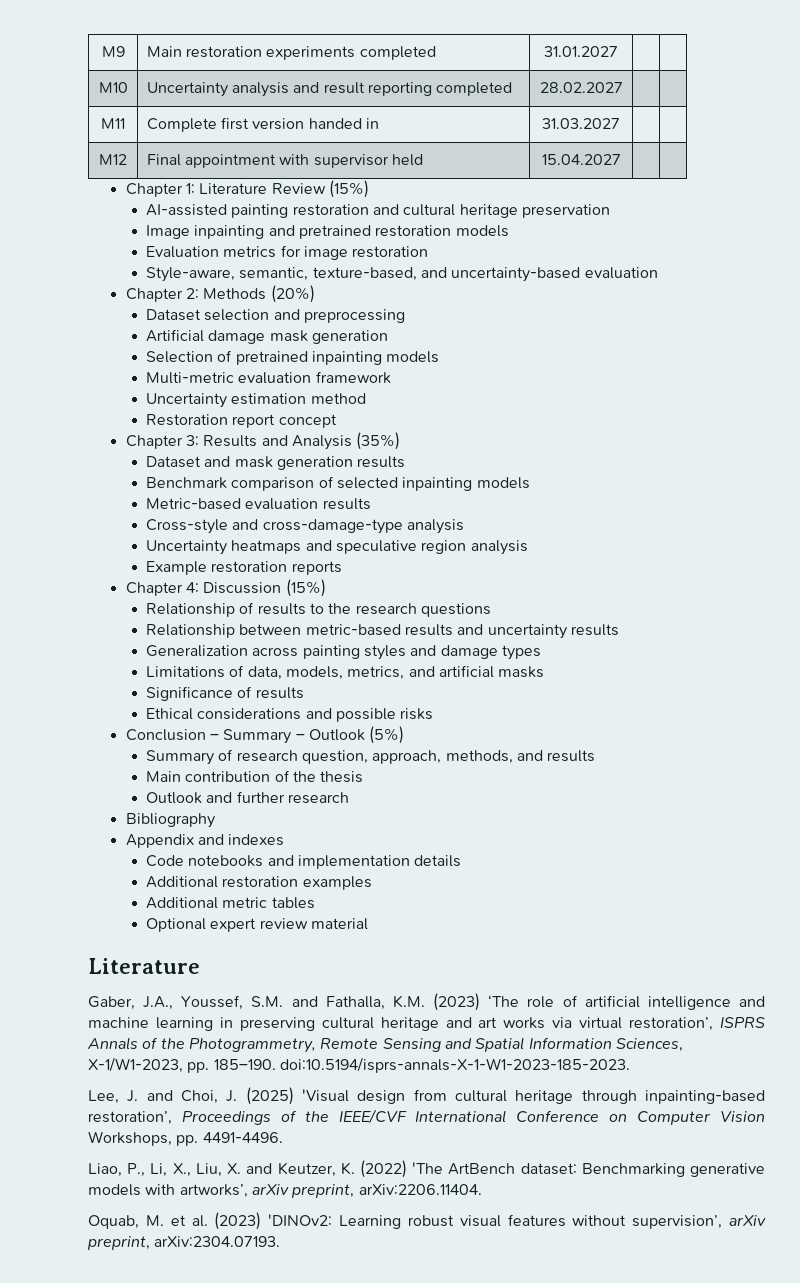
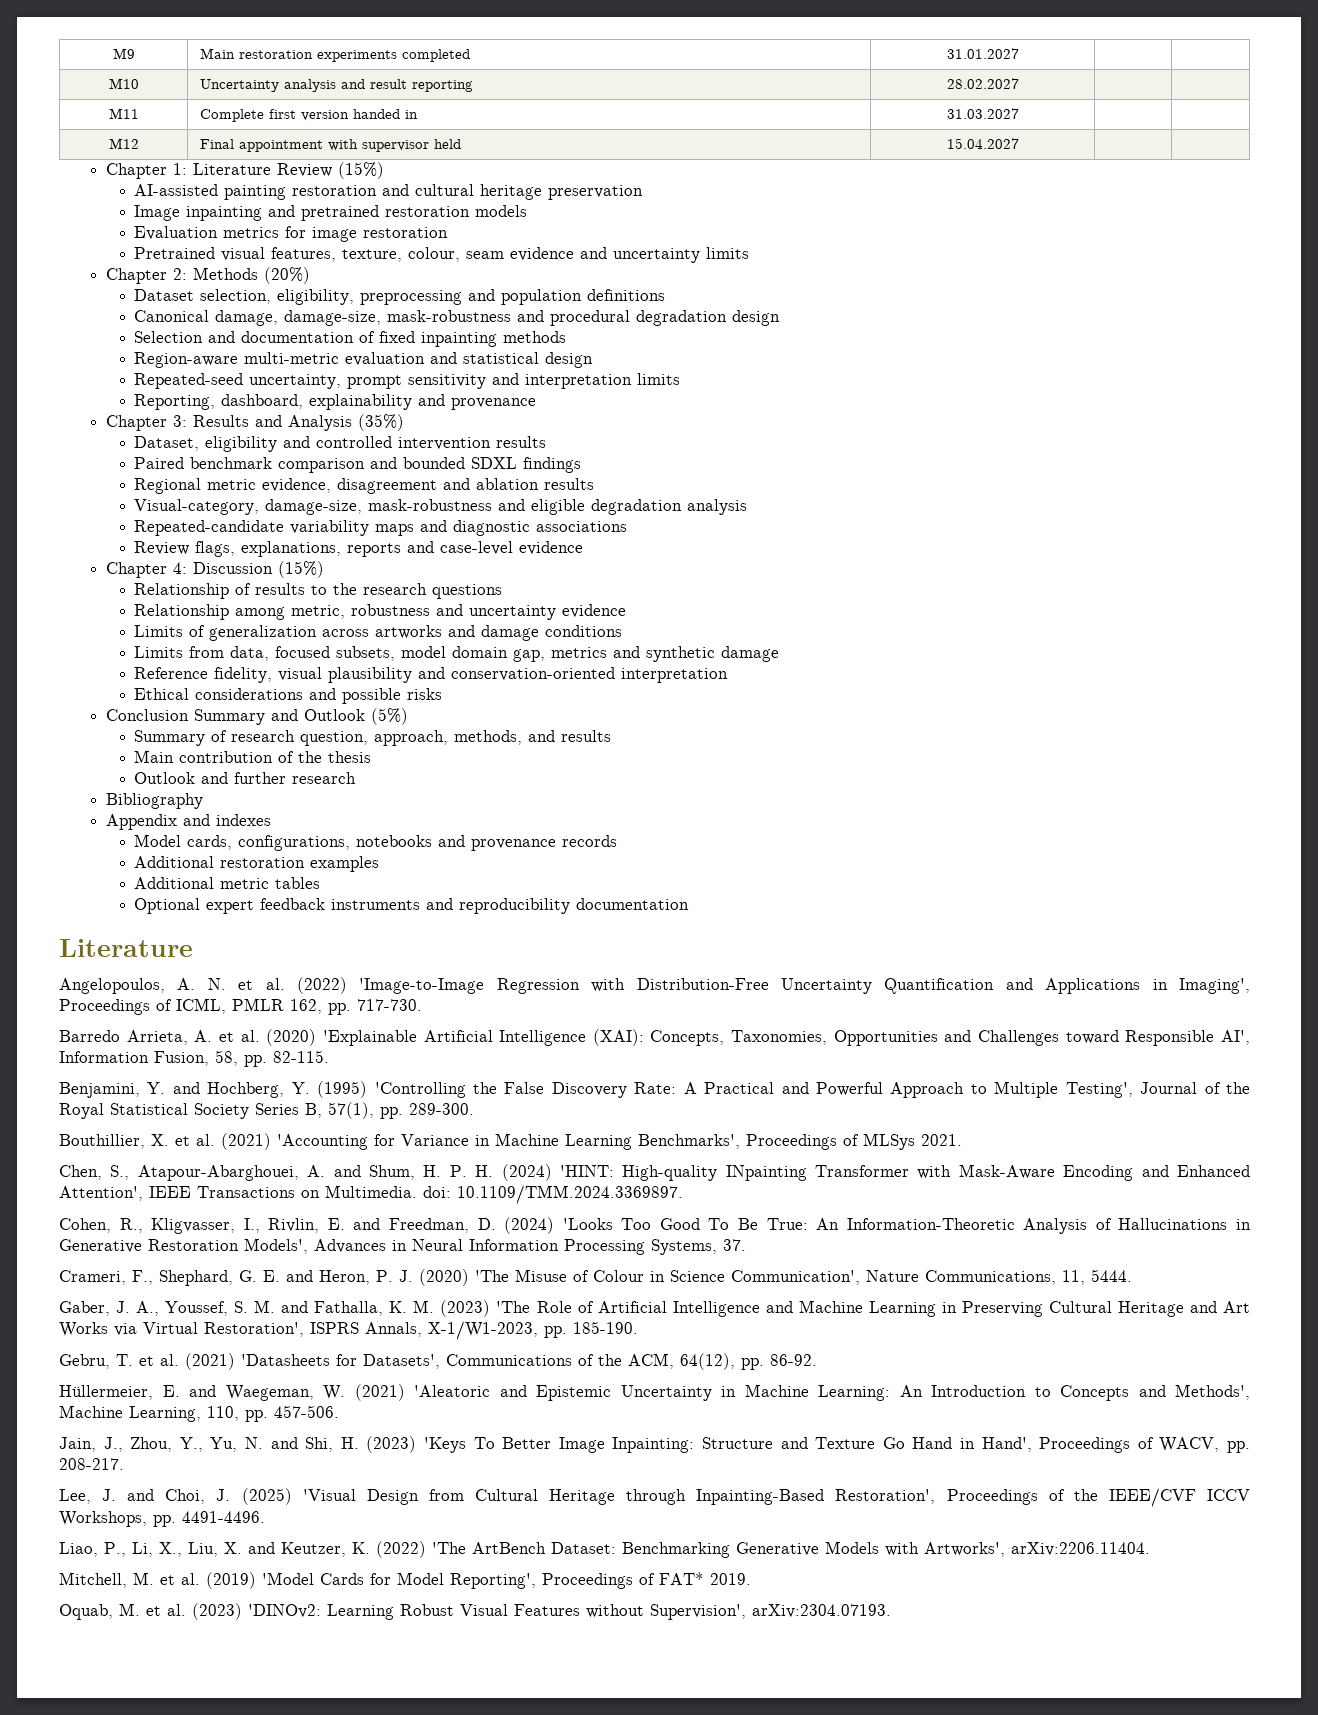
[436,82,513,96] completed -> (473, 86) none
[146,267,658,282] Style-aware, semantic, texture-based, and uncertainty-based evaluation -> [134,247,750,263] Pretrained visual features, texture, colour, seam evidence and uncertainty limits
[204,309,406,323] [146,329,389,344] [146,350,440,365] [146,371,391,384] [146,393,366,408] [146,414,337,428] selection and preprocessing // Artificial damage mask generation // Selection of pretrained inpainting models // Multi-metric evaluation framework // Uncertainty estimation method // Restoration report concept -> [200,289,666,305] [134,310,781,326] [134,331,567,347] [134,352,594,368] [134,373,681,389] [134,394,537,410] selection, eligibility, preprocessing and population definitions // Canonical damage, damage-size, mask-robustness and procedural degradation design // Selection and documentation of fixed inpainting methods // Region-aware multi-metric evaluation and statistical design // Repeated-seed uncertainty, prompt sensitivity and interpretation limits // Reporting, dashboard, explainability and provenance
[146,456,406,470] [146,476,530,491] [146,498,371,510] [146,519,465,534] [146,540,528,555] [146,561,342,575] Dataset and mask generation results // Benchmark comparison of selected inpainting models // Metric-based evaluation results // Cross-style and cross-damage-type analysis // Uncertainty heatmaps and speculative region analysis // Example restoration reports -> [134,436,547,452] [134,457,582,473] [134,478,595,494] [134,499,748,515] [134,520,628,536] [134,541,584,557] Dataset, eligibility and controlled intervention results // Paired benchmark comparison and bounded SDXL findings // Regional metric evidence, disagreement and ablation results // Visual-category, damage-size, mask-robustness and eligible degradation analysis // Repeated-candidate variability maps and diagnostic associations // Review flags, explanations, reports and case-level evidence
[239,624,620,639] [146,645,542,660] [146,665,545,680] [146,686,304,701] between metric-based results and uncertainty results // Generalization across painting styles and damage types // Limitations of data, models, metrics, and artificial masks // Significance of results -> [235,604,627,620] [134,625,623,641] [134,646,780,662] [134,667,729,683] among metric, robustness and uncertainty evidence // Limits of generalization across artworks and damage conditions // Limits from data, focused subsets, model domain gap, metrics and synthetic damage // Reference fidelity, visual plausibility and conservation-oriented interpretation
[210,729,305,744] – Summary – -> [193,709,298,725] Summary and
[146,855,462,869] Code notebooks and implementation details -> [134,834,618,851] Model cards, configurations, notebooks and provenance records
[259,918,369,930] [88,958,200,974] [88,993,765,1011] [88,1017,765,1031] [87,1037,683,1053] [88,1057,630,1073] review material // Literature // Gaber, J.A., Youssef, S.M. and Fathalla, K.M. (2023) ‘The role of artificial intelligence and machine learning in preserving cultural heritage and art works via virtual restoration’, ISPRS Annals of the Photogrammetry, Remote Sensing and Spatial Information Sciences, X-1/W1-2023, pp. 185–190. doi:10.5194/isprs-annals-X-1-W1-2023-185-2023. -> [260,898,690,914] [59,939,193,957] [59,977,1250,994] [59,998,422,1015] [59,1029,1250,1046] [59,1050,329,1067] [59,1081,1250,1098] [59,1102,474,1119] [59,1133,962,1150] [59,1164,1251,1181] [59,1185,683,1204] [59,1217,1252,1234] [59,1238,746,1255] [59,1269,1132,1286] [59,1300,1250,1317] [59,1321,638,1340] [59,1353,817,1370] [59,1384,1250,1401] [59,1405,339,1422] [59,1436,1250,1453] [59,1458,124,1470] feedback instruments and reproducibility documentation // Literature // Angelopoulos, A. N. et al. (2022) 'Image-to-Image Regression with Distribution-Free Uncertainty Quantification and Applications in Imaging', Proceedings of ICML, PMLR 162, pp. 717-730. // Barredo Arrieta, A. et al. (2020) 'Explainable Artificial Intelligence (XAI): Concepts, Taxonomies, Opportunities and Challenges toward Responsible AI', Information Fusion, 58, pp. 82-115. // Benjamini, Y. and Hochberg, Y. (1995) 'Controlling the False Discovery Rate: A Practical and Powerful Approach to Multiple Testing', Journal of the Royal Statistical Society Series B, 57(1), pp. 289-300. // Bouthillier, X. et al. (2021) 'Accounting for Variance in Machine Learning Benchmarks', Proceedings of MLSys 2021. // Chen, S., Atapour-Abarghouei, A. and Shum, H. P. H. (2024) 'HINT: High-quality INpainting Transformer with Mask-Aware Encoding and Enhanced Attention', IEEE Transactions on Multimedia. doi: 10.1109/TMM.2024.3369897. // Cohen, R., Kligvasser, I., Rivlin, E. and Freedman, D. (2024) 'Looks Too Good To Be True: An Information-Theoretic Analysis of Hallucinations in Generative Restoration Models', Advances in Neural Information Processing Systems, 37. // Crameri, F., Shephard, G. E. and Heron, P. J. (2020) 'The Misuse of Colour in Science Communication', Nature Communications, 11, 5444. // Gaber, J. A., Youssef, S. M. and Fathalla, K. M. (2023) 'The Role of Artificial Intelligence and Machine Learning in Preserving Cultural Heritage and Art Works via Virtual Restoration', ISPRS Annals, X-1/W1-2023, pp. 185-190. // Gebru, T. et al. (2021) 'Datasheets for Datasets', Communications of the ACM, 64(12), pp. 86-92. // Hüllermeier, E. and Waegeman, W. (2021) 'Aleatoric and Epistemic Uncertainty in Machine Learning: An Introduction to Concepts and Methods', Machine Learning, 110, pp. 457-506. // Jain, J., Zhou, Y., Yu, N. and Shi, H. (2023) 'Keys To Better Image Inpainting: Structure and Texture Go Hand in Hand', Proceedings of WACV, pp. 208-217.
[357,1089,765,1104] [88,1109,766,1125] design from cultural heritage through inpainting-based restoration’, Proceedings of the IEEE/CVF International Conference on Computer Vision -> [366,1488,1250,1507] Design from Cultural Heritage through Inpainting-Based Restoration', Proceedings of the IEEE/CVF ICCV
[520,1163,765,1177] [88,1184,482,1198] dataset: Benchmarking generative models with artworks’, arXiv preprint, arXiv:2206.11404. -> [551,1541,1150,1558] [59,1572,751,1589] Dataset: Benchmarking Generative Models with Artworks', arXiv:2206.11404. // Mitchell, M. et al. (2019) 'Model Cards for Model Reporting', Proceedings of FAT* 2019.
[407,1214,766,1229] [87,1236,150,1250] robust visual features without supervision’, arXiv preprint, -> [400,1604,746,1620] Robust Visual Features without Supervision',

